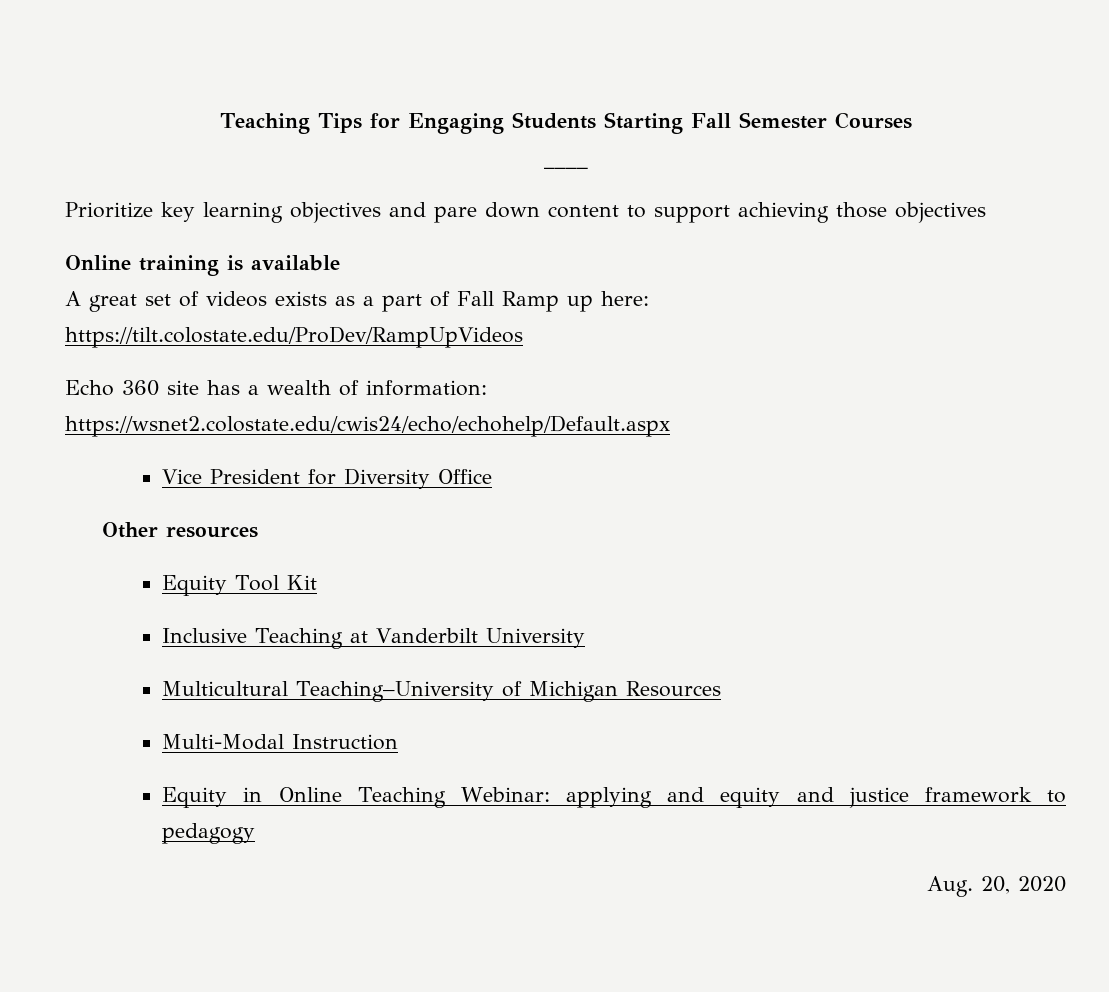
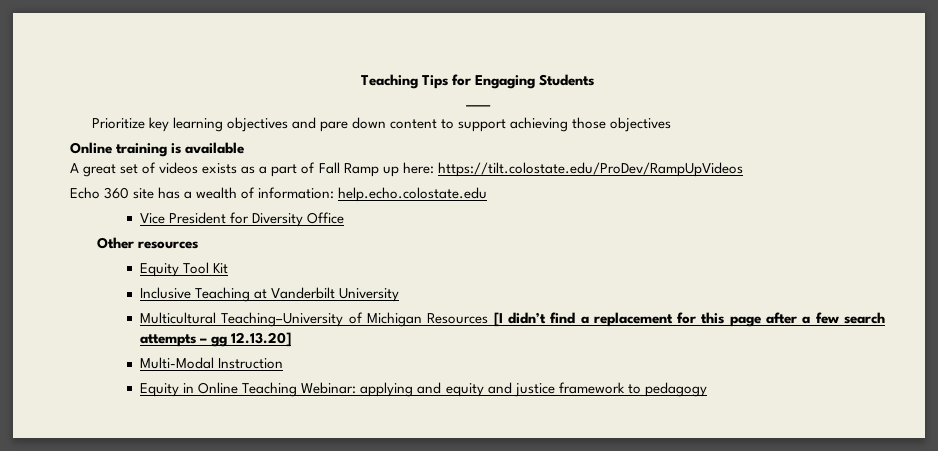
[603,112,912,134] Starting Fall Semester Courses -> (595, 80) none
[65,415,670,437] https://wsnet2.colostate.edu/cwis24/echo/echohelp/Default.aspx -> [338,187,488,202] help.echo.colostate.edu
(722, 689) none -> [493,312,886,327] [140,332,292,347] [I didn’t find a replacement for this page after a few search attempts – gg 12.13.20]
[927,876,1066,897] // Aug. 20, 2020 -> (707, 389) none

